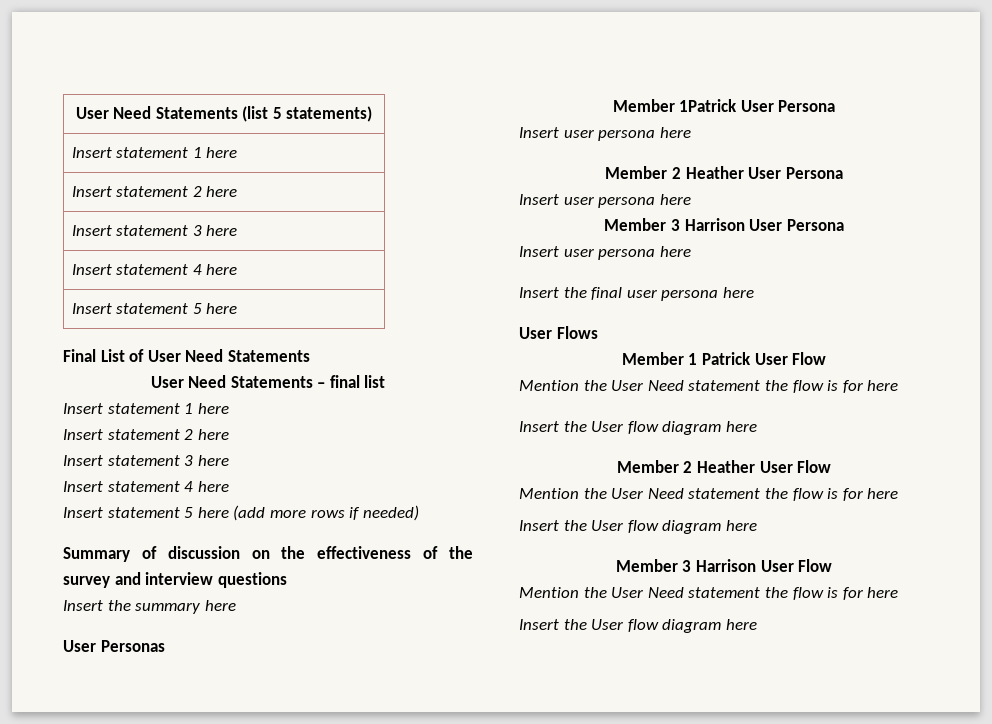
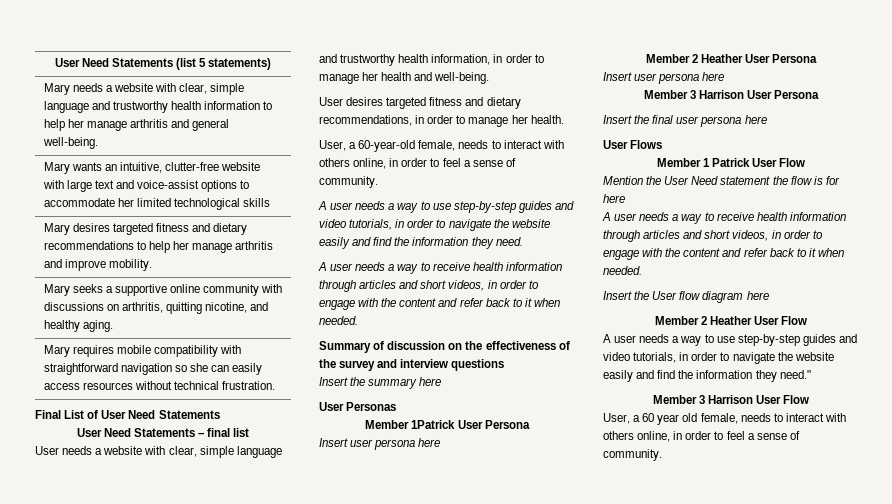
[71,147,238,158] [71,186,238,197] [71,225,238,236] [71,264,238,275] [71,303,238,314] Insert statement 1 here // Insert statement 2 here // Insert statement 3 here // Insert statement 4 here // Insert statement 5 here -> [43,83,245,95] [43,101,273,113] [43,119,230,131] [42,137,98,149] [43,162,261,174] [42,180,250,192] [43,198,271,210] [43,223,248,235] [43,241,274,253] [43,259,152,271] [43,284,283,296] [43,302,269,314] [43,320,113,332] [43,345,242,357] [43,363,263,375] [43,381,276,390] Mary needs a website with clear, simple language and trustworthy health information to help her manage arthritis and general well-being. // Mary wants an intuitive, clutter-free website with large text and voice-assist options to accommodate her limited technological skills // Mary desires targeted fitness and dietary recommendations to help her manage arthritis and improve mobility. // Mary seeks a supportive online community with discussions on arthritis, quitting nicotine, and healthy aging. // Mary requires mobile compatibility with straightforward navigation so she can easily access resources without technical frustration.
[63,403,229,414] [63,429,229,440] [63,455,229,466] [63,481,229,492] [63,505,419,521] Insert statement 1 here // Insert statement 2 here // Insert statement 3 here // Insert statement 4 here // Insert statement 5 here (add more rows if needed) -> [35,446,282,458] [319,54,544,66] [319,72,490,84] [319,97,521,109] [319,115,564,127] [319,140,564,152] [319,158,516,169] [319,176,378,188] [318,201,574,213] [319,219,550,231] [319,237,523,249] [318,262,562,274] [319,280,539,292] [319,298,560,310] [319,316,358,325] User needs a website with clear, simple language and trustworthy health information, in order to manage her health and well-being. // User desires targeted fitness and dietary recommendations, in order to manage her health. // User, a 60-year-old female, needs to interact with others online, in order to feel a sense of community. // A user needs a way to use step-by-step guides and video tutorials, in order to navigate the website easily and find the information they need. // A user needs a way to receive health information through articles and short videos, in order to engage with the content and refer back to it when needed.
[519,246,691,260] // Insert user persona here -> (820, 94) none
(899, 385) none -> [602,212,846,224] [603,230,823,242] [603,248,844,260] [603,266,642,275] // A user needs a way to receive health information through articles and short videos, in order to engage with the content and refer back to it when needed.
[519,488,899,501] [519,520,757,534] Mention the User Need statement the flow is for here // Insert the User flow diagram here -> [603,334,857,346] [603,352,834,364] [603,370,811,382] A user needs a way to use step-by-step guides and video tutorials, in order to navigate the website easily and find the information they need."
[519,587,899,600] [519,619,757,633] Mention the User Need statement the flow is for here // Insert the User flow diagram here -> [603,413,846,425] [603,431,800,442] [603,449,662,461] User, a 60 year old female, needs to interact with others online, in order to feel a sense of community.

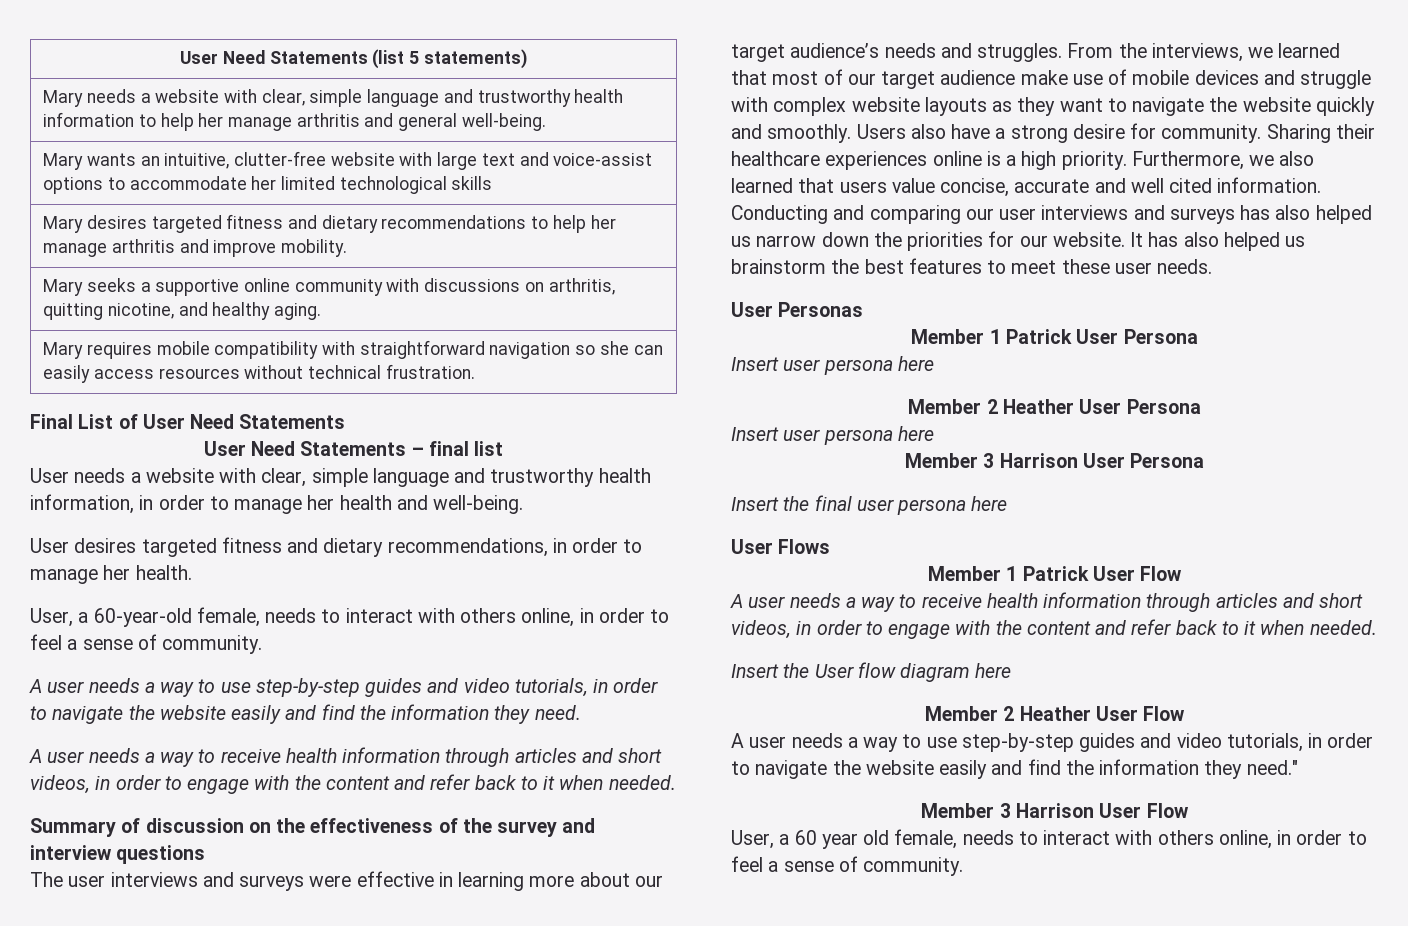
[319,377,442,389] Insert the summary here -> [30,871,663,891] [731,43,1341,62] [731,69,1372,89] [731,97,1375,116] [731,123,1375,143] [731,151,1315,170] [731,177,1322,197] [731,205,1372,224] [731,231,1306,251] [731,258,1213,274] The user interviews and surveys were effective in learning more about our target audience’s needs and struggles. From the interviews, we learned that most of our target audience make use of mobile devices and struggle with complex website layouts as they want to navigate the website quickly and smoothly. Users also have a strong desire for community. Sharing their healthcare experiences online is a high priority. Furthermore, we also learned that users value concise, accurate and well cited information. Conducting and comparing our user interviews and surveys has also helped us narrow down the priorities for our website. It has also helped us brainstorm the best features to meet these user needs.
[411,420,456,429] 1Patrick -> [989,329,1072,344] 1 Patrick
[603,176,840,185] [603,194,625,203] // Mention the User Need statement the flow is for here -> (1183, 573) none

